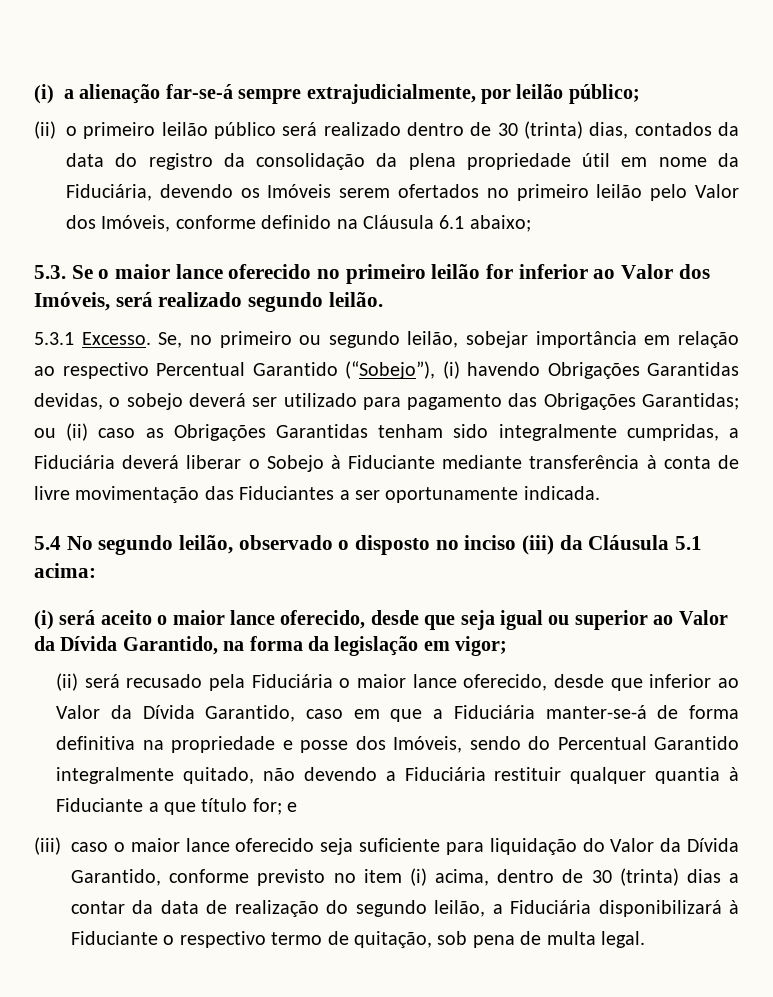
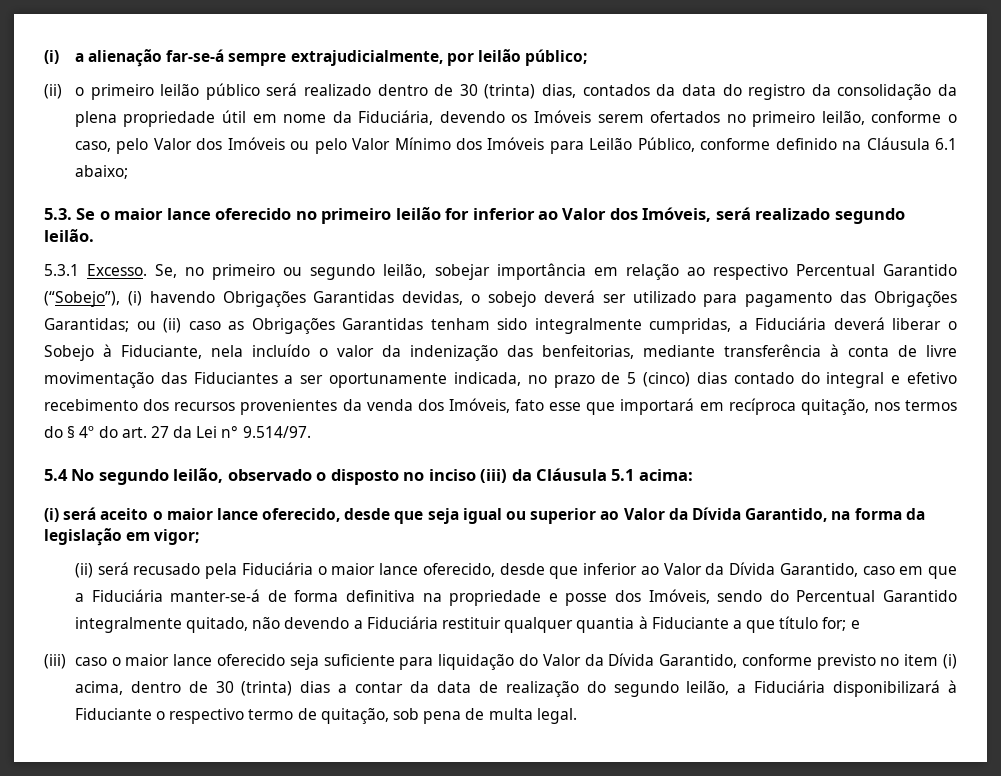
[596,184,739,201] [66,215,171,232] leilão pelo Valor dos Imóveis, -> [821,111,958,125] [74,137,695,154] leilão, conforme o caso, pelo Valor dos Imóveis ou pelo Valor Mínimo dos Imóveis para Leilão Público,
[348,455,436,469] Fiduciante -> [121,344,634,361] Fiduciante, nela incluído o valor da indenização das benfeitorias,
[523,486,600,500] indicada. -> [453,372,958,388] [44,398,957,415] [44,426,311,438] indicada, no prazo de 5 (cinco) dias contado do integral e efetivo recebimento dos recursos provenientes da venda dos Imóveis, fato esse que importará em recíproca quitação, nos termos do § 4º do art. 27 da Lei n° 9.514/97.

